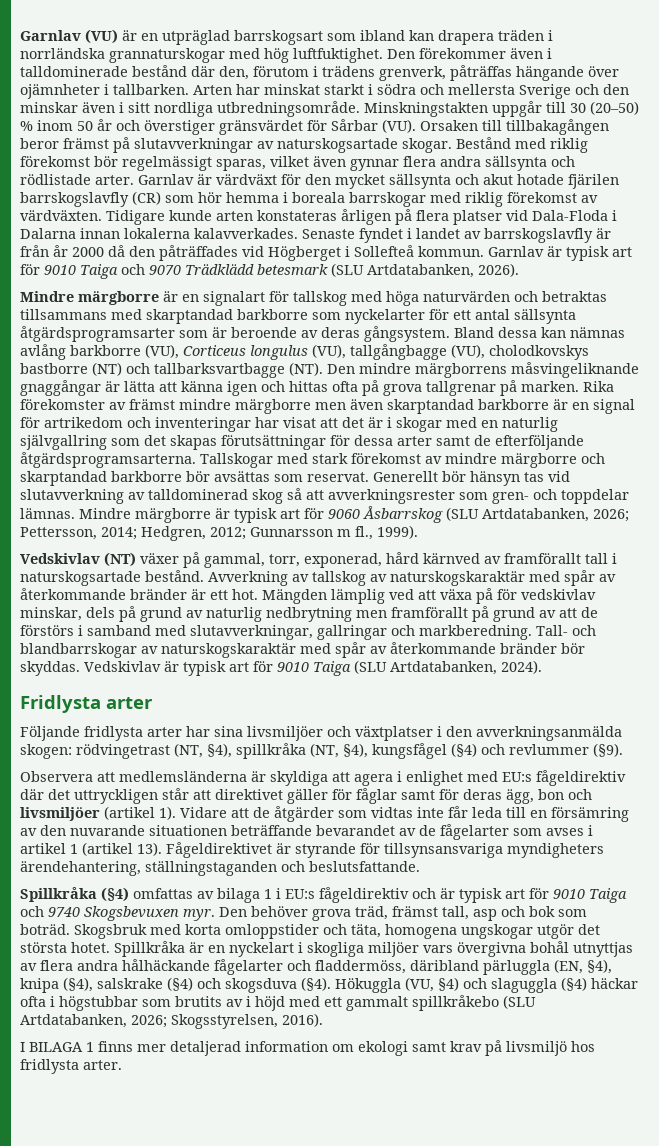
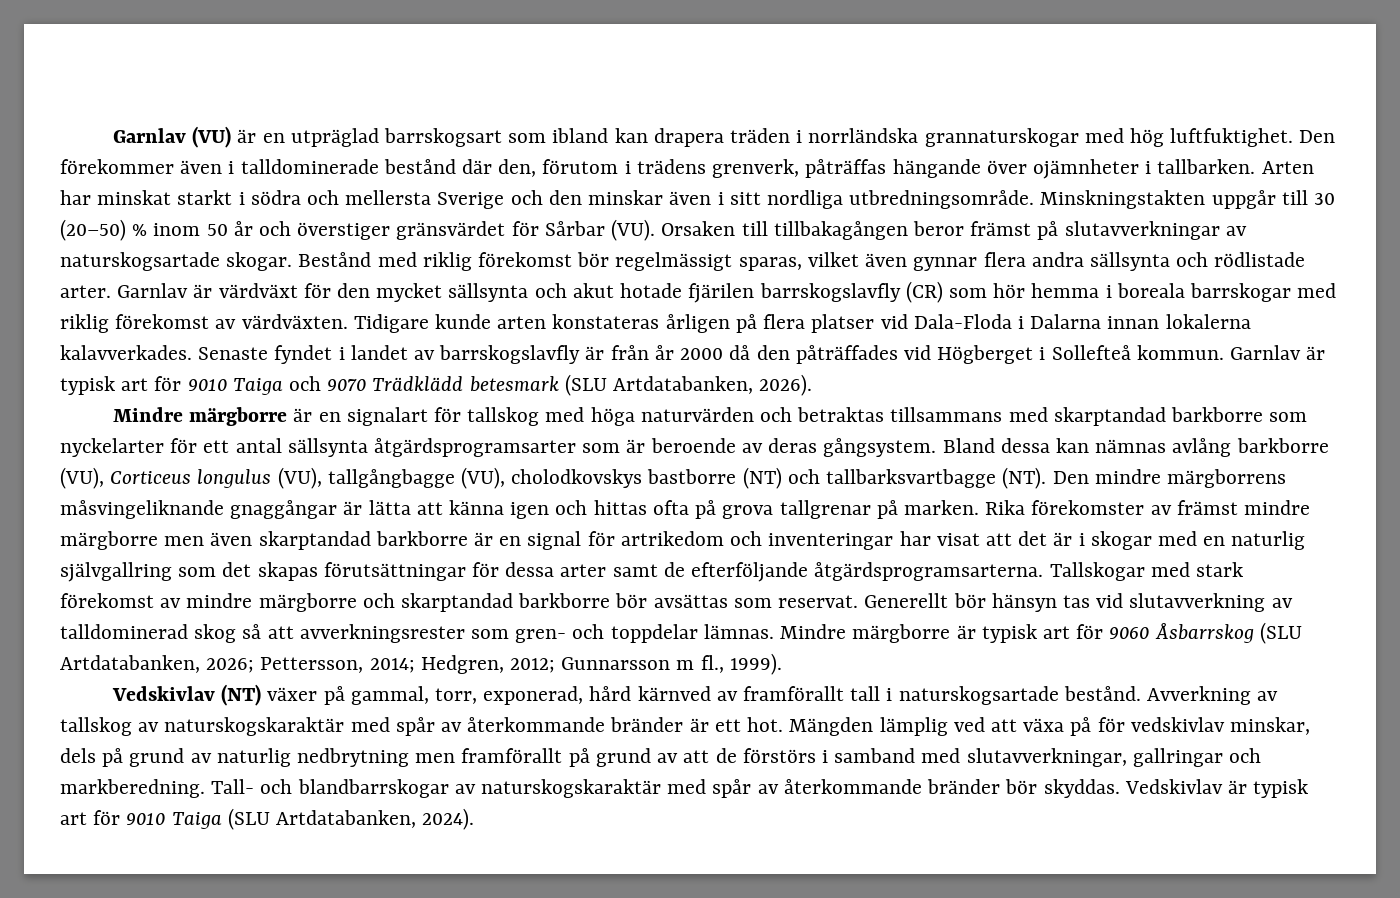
[20,695,153,713] [20,726,622,741] [20,743,623,759] [20,770,626,786] [20,788,592,804] [20,806,629,822] [20,824,593,840] [20,842,604,858] [20,861,420,876] [20,887,627,903] [20,906,587,921] [20,924,600,939] [20,941,633,957] [20,959,612,975] [20,977,638,993] [20,995,536,1011] [20,1013,323,1029] [20,1040,595,1056] [20,1059,122,1074] // Fridlysta arter // Följande fridlysta arter har sina livsmiljöer och växtplatser i den avverkningsanmälda skogen: rödvingetrast (NT, §4), spillkråka (NT, §4), kungsfågel (§4) och revlummer (§9). // Observera att medlemsländerna är skyldiga att agera i enlighet med EU:s fågeldirektiv där det uttryckligen står att direktivet gäller för fåglar samt för deras ägg, bon och livsmiljöer (artikel 1). Vidare att de åtgärder som vidtas inte får leda till en försämring av den nuvarande situationen beträffande bevarandet av de fågelarter som avses i artikel 1 (artikel 13). Fågeldirektivet är styrande för tillsynsansvariga myndigheters ärendehantering, ställningstaganden och beslutsfattande. // Spillkråka (§4) omfattas av bilaga 1 i EU:s fågeldirektiv och är typisk art för 9010 Taiga och 9740 Skogsbevuxen myr. Den behöver grova träd, främst tall, asp och bok som boträd. Skogsbruk med korta omloppstider och täta, homogena ungskogar utgör det största hotet. Spillkråka är en nyckelart i skogliga miljöer vars övergivna bohål utnyttjas av flera andra hålhäckande fågelarter och fladdermöss, däribland pärluggla (EN, §4), knipa (§4), salskrake (§4) och skogsduva (§4). Hökuggla (VU, §4) och slaguggla (§4) häckar ofta i högstubbar som brutits av i höjd med ett gammalt spillkråkebo (SLU Artdatabanken, 2026; Skogsstyrelsen, 2016). // I BILAGA 1 finns mer detaljerad information om ekologi samt krav på livsmiljö hos fridlysta arter. -> (475, 819) none

